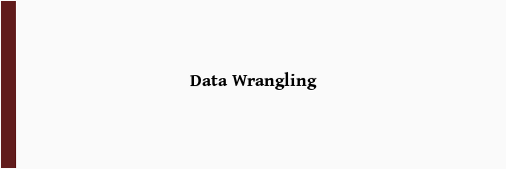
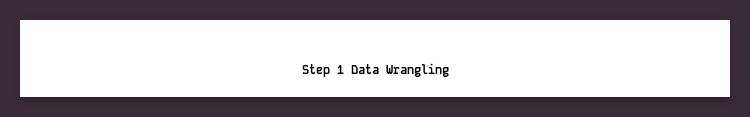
(189, 81) none -> [301,64,344,77] Step 1

